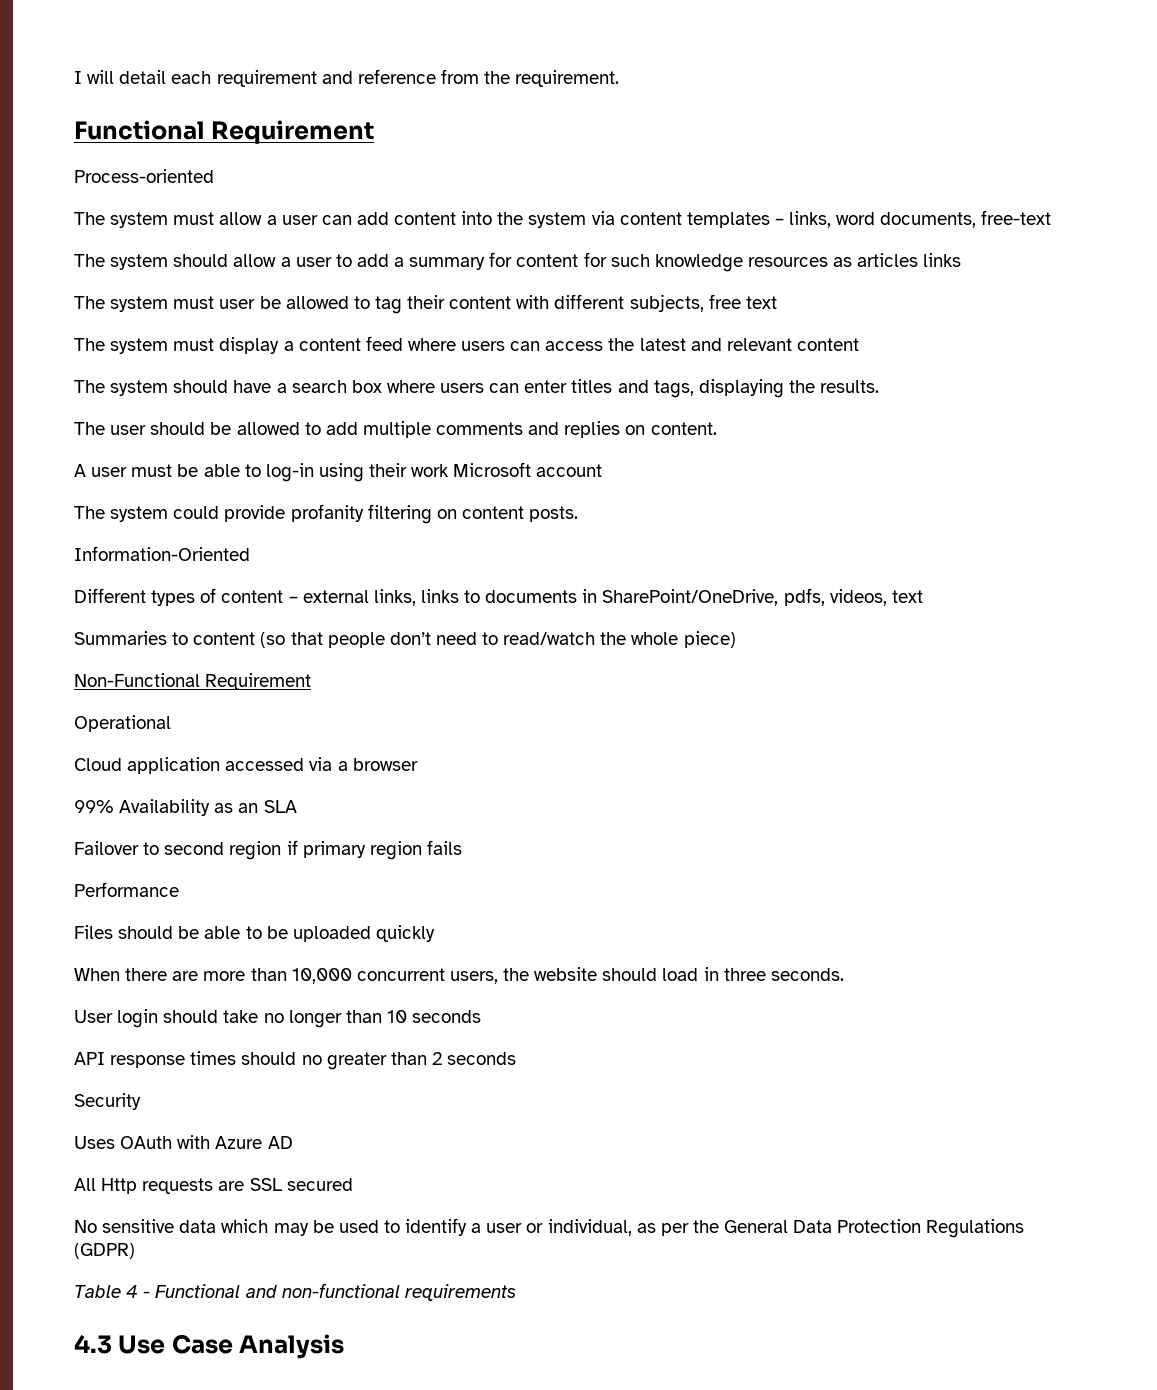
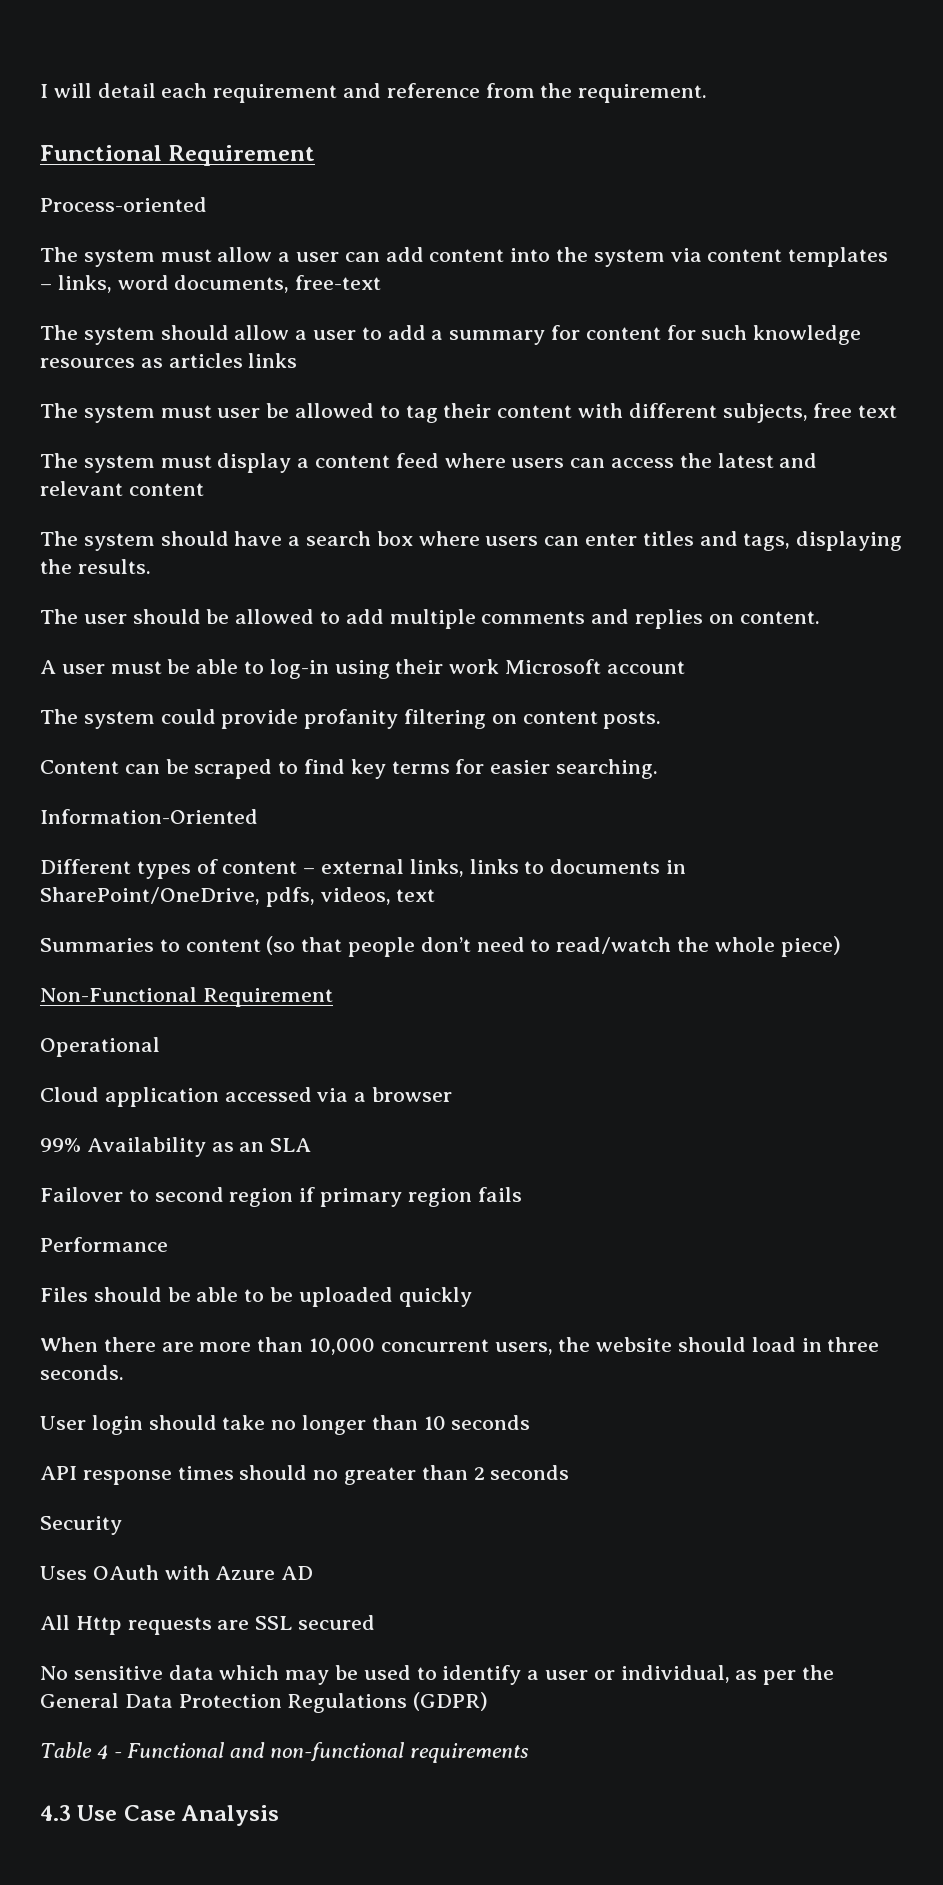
(579, 514) none -> [40,759,659,779] // Content can be scraped to find key terms for easier searching.

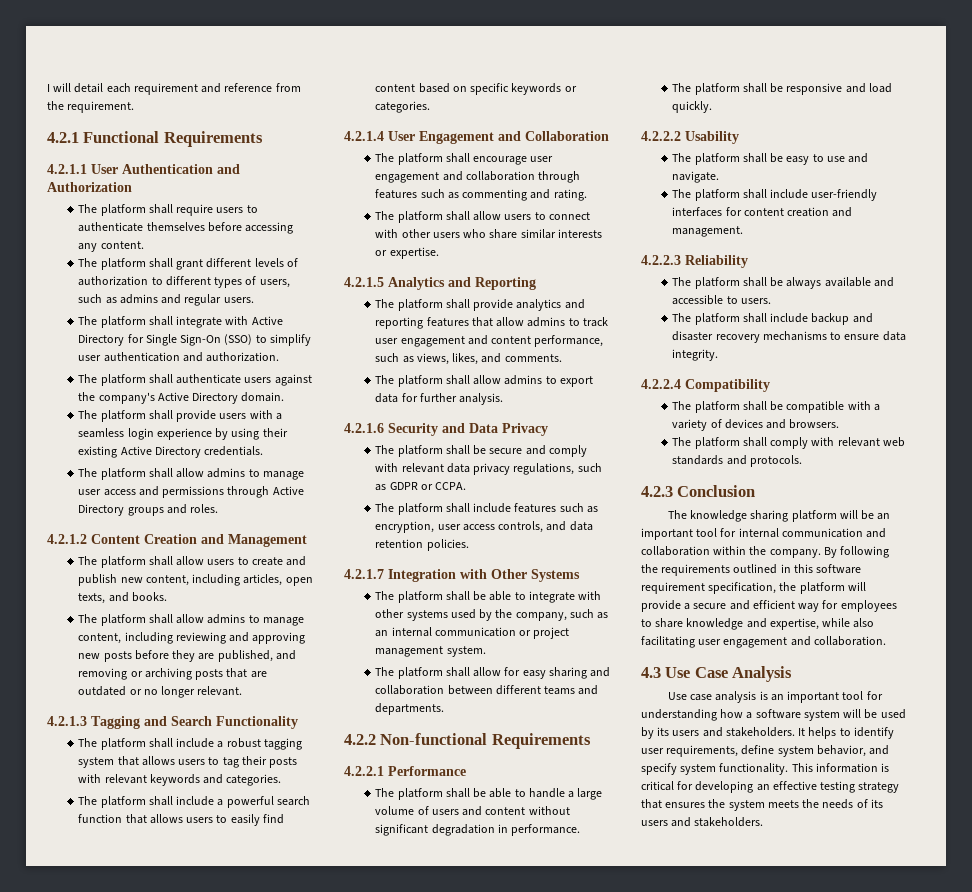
[40,145,316,166] [40,197,207,212] [40,247,889,267] [40,275,382,293] [40,325,862,345] [40,353,298,368] [40,403,898,423] [40,453,818,473] [40,481,204,496] [40,531,903,551] [40,559,151,574] [40,609,820,629] [40,659,685,679] [40,709,662,729] [40,759,659,779] [40,809,258,824] [40,859,687,879] [40,887,436,907] [40,936,841,957] [40,987,333,1007] [40,1037,160,1057] [40,1087,453,1107] [40,1137,312,1157] [40,1187,522,1207] [40,1237,168,1252] [40,1287,472,1307] [40,1337,880,1355] [40,1365,124,1380] [40,1415,531,1435] [40,1465,570,1485] [40,1516,122,1535] [40,1565,314,1580] [40,1615,376,1635] [40,1665,835,1685] [40,1692,489,1713] [40,1742,529,1763] [40,1805,280,1826] Functional Requirement // Process-oriented // The system must allow a user can add content into the system via content templates – links, word documents, free-text // The system should allow a user to add a summary for content for such knowledge resources as articles links // The system must user be allowed to tag their content with different subjects, free text // The system must display a content feed where users can access the latest and relevant content // The system should have a search box where users can enter titles and tags, displaying the results. // The user should be allowed to add multiple comments and replies on content. // A user must be able to log-in using their work Microsoft account // The system could provide profanity filtering on content posts. // Content can be scraped to find key terms for easier searching. // Information-Oriented // Different types of content – external links, links to documents in SharePoint/OneDrive, pdfs, videos, text // Summaries to content (so that people don’t need to read/watch the whole piece) // Non-Functional Requirement // Operational // Cloud application accessed via a browser // 99% Availability as an SLA // Failover to second region if primary region fails // Performance // Files should be able to be uploaded quickly // When there are more than 10,000 concurrent users, the website should load in three seconds. // User login should take no longer than 10 seconds // API response times should no greater than 2 seconds // Security // Uses OAuth with Azure AD // All Http requests are SSL secured // No sensitive data which may be used to identify a user or individual, as per the General Data Protection Regulations (GDPR) // Table 4 - Functional and non-functional requirements // 4.3 Use Case Analysis -> [47,131,263,147] [47,164,240,174] [47,182,132,192] [78,204,258,216] [78,222,294,234] [78,241,144,252] [78,258,298,270] [78,276,290,288] [78,294,254,306] [78,316,283,328] [78,334,311,346] [78,352,280,362] [78,374,312,386] [78,392,285,404] [78,410,282,422] [78,428,288,440] [78,446,264,458] [78,468,304,480] [78,486,304,498] [78,504,219,516] [47,534,307,547] [78,556,307,568] [78,574,313,586] [78,592,167,604] [78,614,304,626] [78,632,306,644] [78,650,296,662] [78,668,267,680] [78,686,243,698] [47,716,298,729] [78,738,302,750] [78,756,298,768] [78,774,282,786] [78,796,310,808] [78,814,284,826] [375,83,577,95] [375,101,431,113] [344,131,609,144] [375,153,554,165] [375,171,581,183] [375,189,587,201] [375,211,590,223] [375,229,602,239] [375,247,439,259] [344,277,536,290] [375,299,585,311] [375,317,608,329] [375,335,604,347] [375,353,562,365] [375,375,593,387] [375,393,504,405] [344,423,548,436] [375,445,587,457] [375,463,602,475] [375,482,467,491] [375,503,598,515] [375,521,593,533] [375,539,469,551] [344,569,580,582] [375,591,602,603] [375,609,609,621] [375,627,570,639] [375,646,486,657] [375,667,611,679] [375,685,599,695] [375,703,445,715] [344,733,591,749] [344,766,466,776] [375,788,603,800] [375,806,570,816] [375,824,581,836] [672,83,892,95] [672,101,713,113] [641,131,739,144] [672,153,869,165] [672,171,720,183] [672,189,878,201] [672,207,853,217] [672,226,744,237] [641,255,748,268] [672,277,894,289] [672,295,771,305] [672,313,873,325] [672,331,906,343] [672,349,719,361] [641,379,770,392] [672,401,880,413] [672,419,840,431] [672,437,905,449] [672,455,802,467] [641,485,756,497] [667,510,891,522] [641,528,887,540] [641,546,890,558] [641,564,862,576] [641,582,866,594] [641,600,897,612] [641,618,875,630] [641,636,886,648] [641,666,793,682] [667,691,883,703] [641,709,906,721] [641,727,894,739] [641,745,890,757] [641,763,890,775] [641,781,900,793] [641,799,883,811] [641,817,764,827] 4.2.1 Functional Requirements // 4.2.1.1 User Authentication and Authorization // The platform shall require users to authenticate themselves before accessing any content. // The platform shall grant different levels of authorization to different types of users, such as admins and regular users. // The platform shall integrate with Active Directory for Single Sign-On (SSO) to simplify user authentication and authorization. // The platform shall authenticate users against the company's Active Directory domain. // The platform shall provide users with a seamless login experience by using their existing Active Directory credentials. // The platform shall allow admins to manage user access and permissions through Active Directory groups and roles. // 4.2.1.2 Content Creation and Management // The platform shall allow users to create and publish new content, including articles, open texts, and books. // The platform shall allow admins to manage content, including reviewing and approving new posts before they are published, and removing or archiving posts that are outdated or no longer relevant. // 4.2.1.3 Tagging and Search Functionality // The platform shall include a robust tagging system that allows users to tag their posts with relevant keywords and categories. // The platform shall include a powerful search function that allows users to easily find content based on specific keywords or categories. // 4.2.1.4 User Engagement and Collaboration // The platform shall encourage user engagement and collaboration through features such as commenting and rating. // The platform shall allow users to connect with other users who share similar interests or expertise. // 4.2.1.5 Analytics and Reporting // The platform shall provide analytics and reporting features that allow admins to track user engagement and content performance, such as views, likes, and comments. // The platform shall allow admins to export data for further analysis. // 4.2.1.6 Security and Data Privacy // The platform shall be secure and comply with relevant data privacy regulations, such as GDPR or CCPA. // The platform shall include features such as encryption, user access controls, and data retention policies. // 4.2.1.7 Integration with Other Systems // The platform shall be able to integrate with other systems used by the company, such as an internal communication or project management system. // The platform shall allow for easy sharing and collaboration between different teams and departments. // 4.2.2 Non-functional Requirements // 4.2.2.1 Performance // The platform shall be able to handle a large volume of users and content without significant degradation in performance. // The platform shall be responsive and load quickly. // 4.2.2.2 Usability // The platform shall be easy to use and navigate. // The platform shall include user-friendly interfaces for content creation and management. // 4.2.2.3 Reliability // The platform shall be always available and accessible to users. // The platform shall include backup and disaster recovery mechanisms to ensure data integrity. // 4.2.2.4 Compatibility // The platform shall be compatible with a variety of devices and browsers. // The platform shall comply with relevant web standards and protocols. // 4.2.3 Conclusion // The knowledge sharing platform will be an important tool for internal communication and collaboration within the company. By following the requirements outlined in this software requirement specification, the platform will provide a secure and efficient way for employees to share knowledge and expertise, while also facilitating user engagement and collaboration. // 4.3 Use Case Analysis // Use case analysis is an important tool for understanding how a software system will be used by its users and stakeholders. It helps to identify user requirements, define system behavior, and specify system functionality. This information is critical for developing an effective testing strategy that ensures the system meets the needs of its users and stakeholders.

